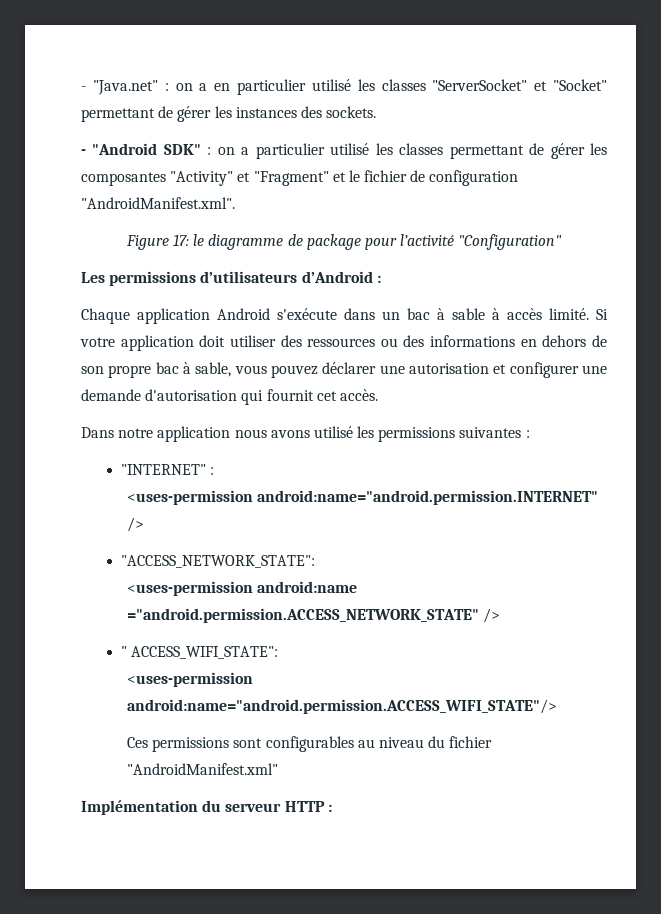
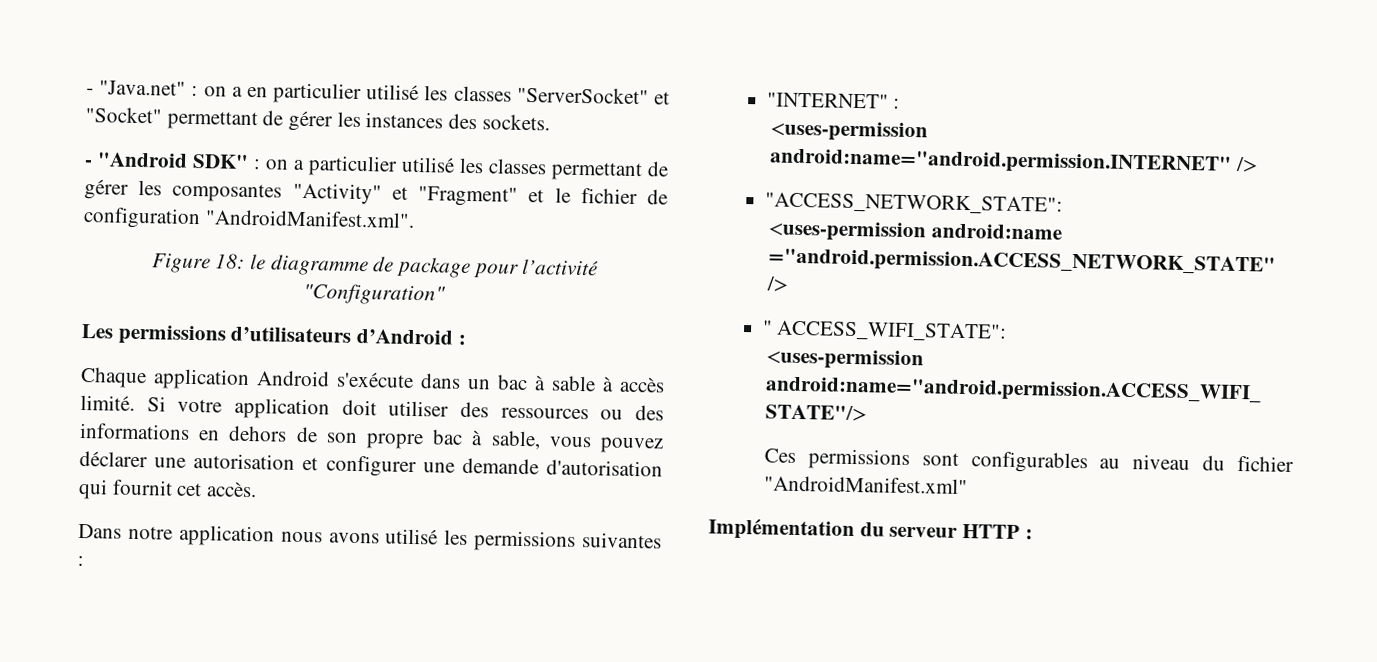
[172,234,189,246] 17: -> [215,253,246,269] 18:

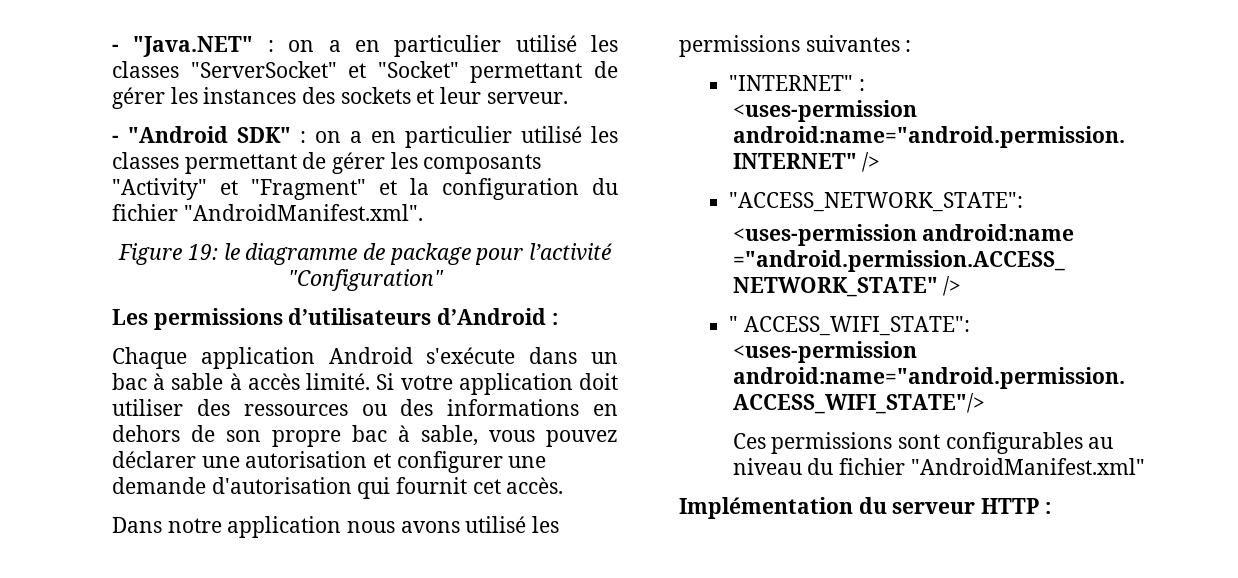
[86,80,187,96] - "Java.net" -> [112,36,254,57] - "Java.NET"
[481,114,550,131] sockets. -> [340,87,568,104] sockets et leur serveur.
(305, 164) none -> [371,131,396,143] en
[172,182,283,203] composantes -> [423,154,542,174] composants
[554,187,668,205] [83,207,201,230] le fichier de configuration -> [410,178,618,200] [112,204,178,221] la configuration du fichier
[215,253,246,269] 18: -> [187,244,218,260] 19:

